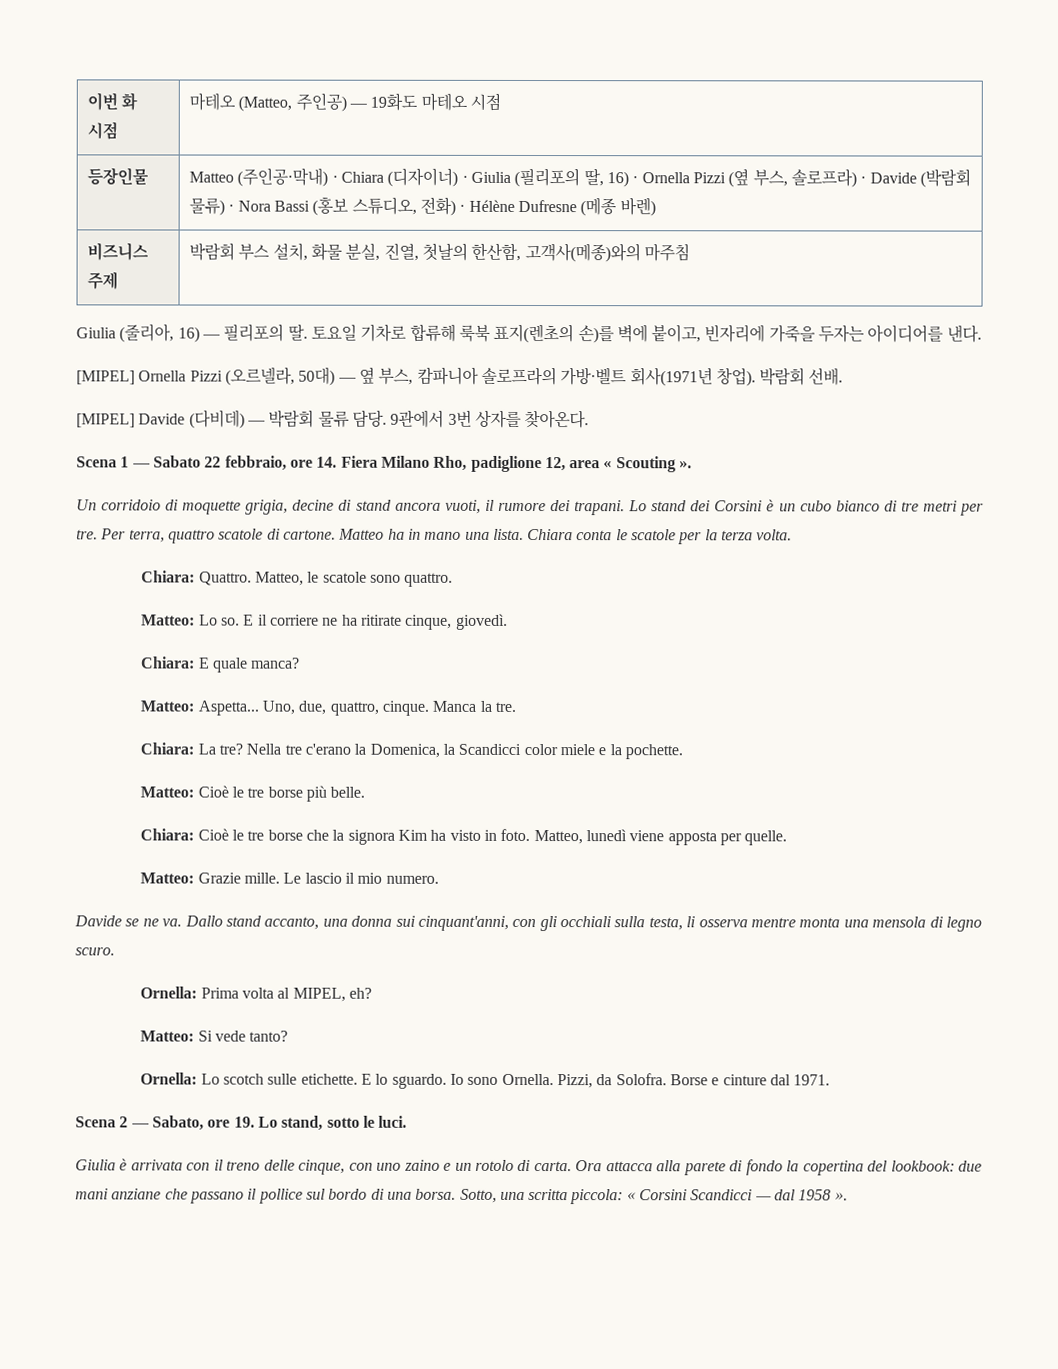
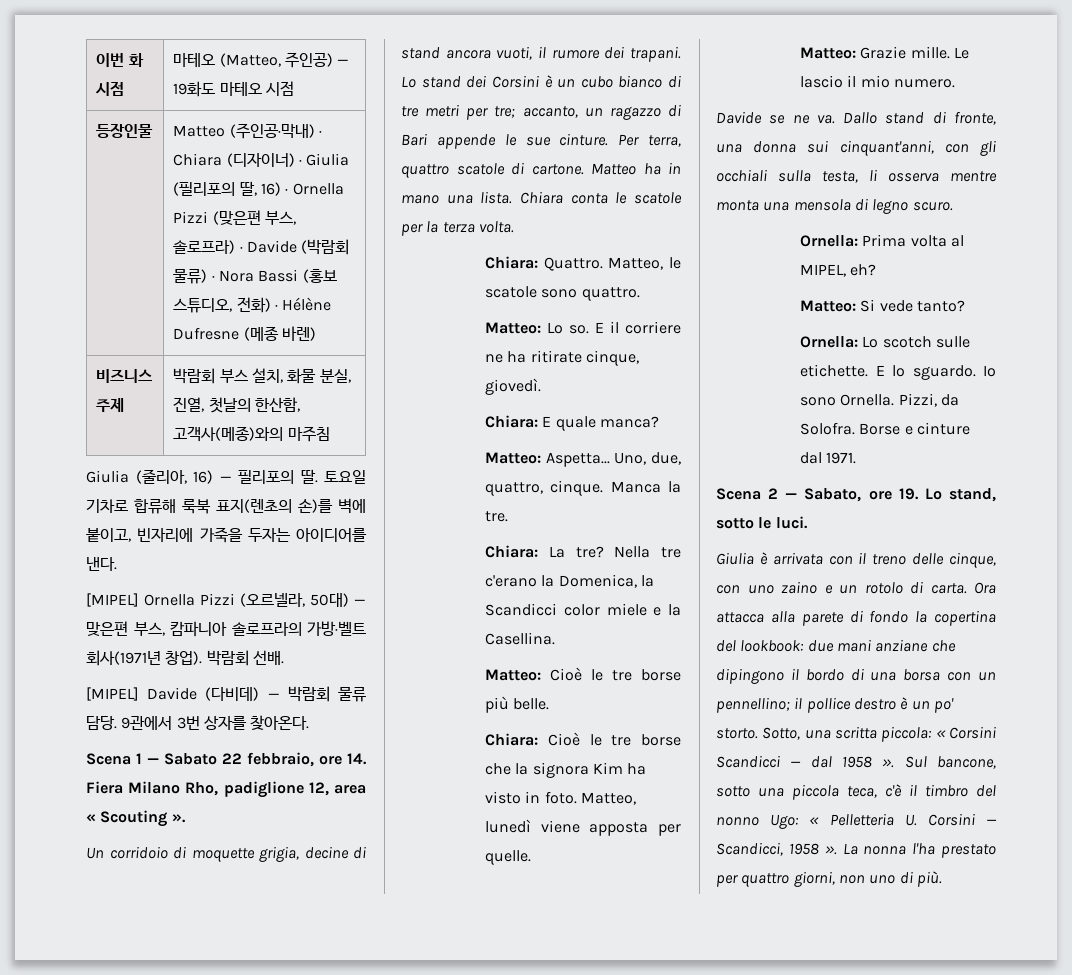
[728,169,750,188] (옆 -> [212,210,261,225] (맞은편
[358,367,375,384] 옆 -> [86,621,128,636] 맞은편
[76,529,98,540] tre. -> [494,104,681,120] [401,133,609,149] tre; accanto, un ragazzo di Bari appende le sue cinture.
[624,744,683,760] pochette. -> [485,632,555,645] Casellina.
[264,916,320,930] accanto, -> [932,111,996,125] di fronte,
[189,1188,457,1204] passano il pollice sul bordo di una borsa. -> [716,668,996,684] [716,697,954,713] [716,728,758,739] dipingono il bordo di una borsa con un pennellino; il pollice destro è un po' storto.
(848, 1196) none -> [904,756,996,769] [716,784,996,800] [716,813,997,829] [716,842,996,858] [716,871,942,887] Sul bancone, sotto una piccola teca, c'è il timbro del nonno Ugo: « Pelletteria U. Corsini — Scandicci, 1958 ». La nonna l'ha prestato per quattro giorni, non uno di più.

